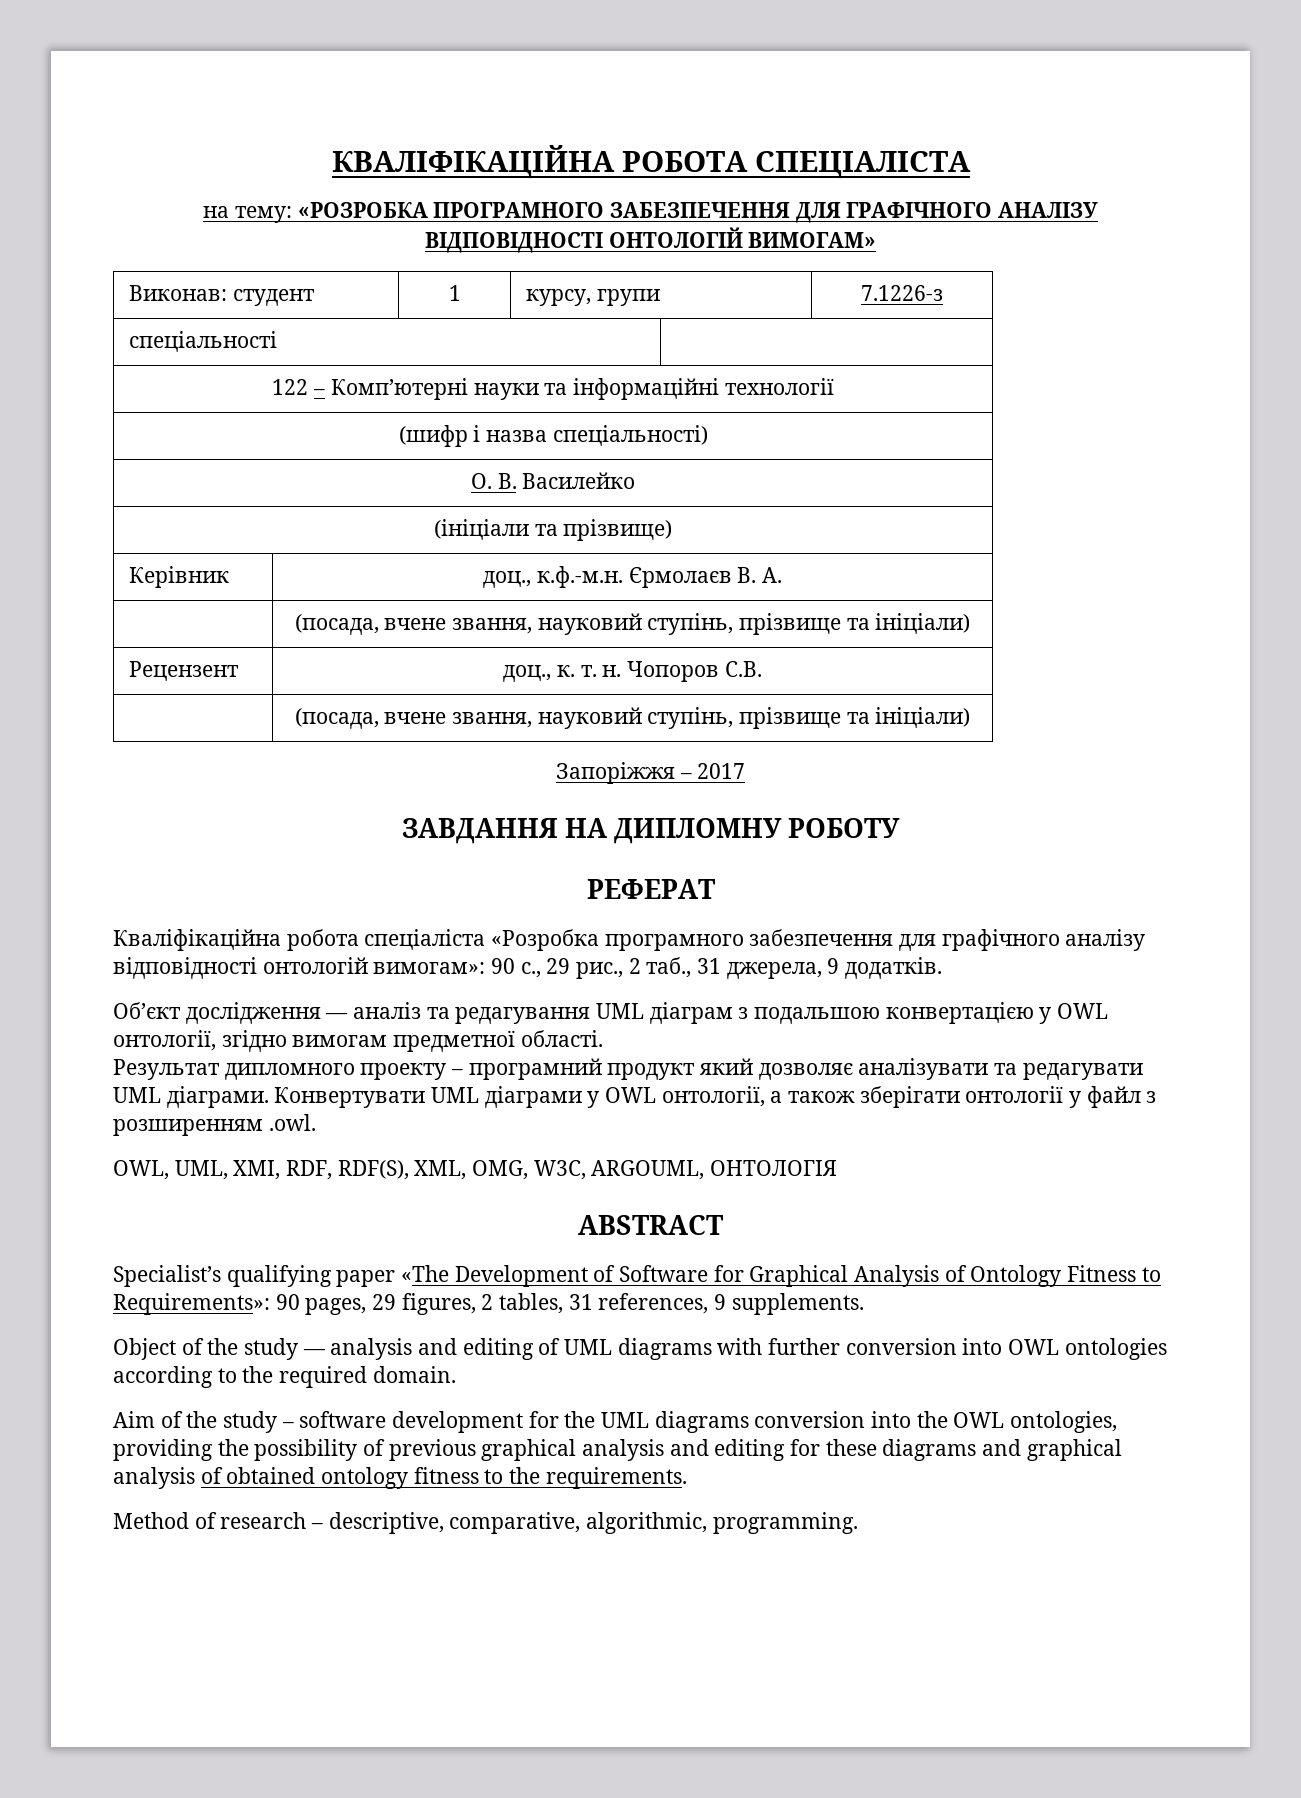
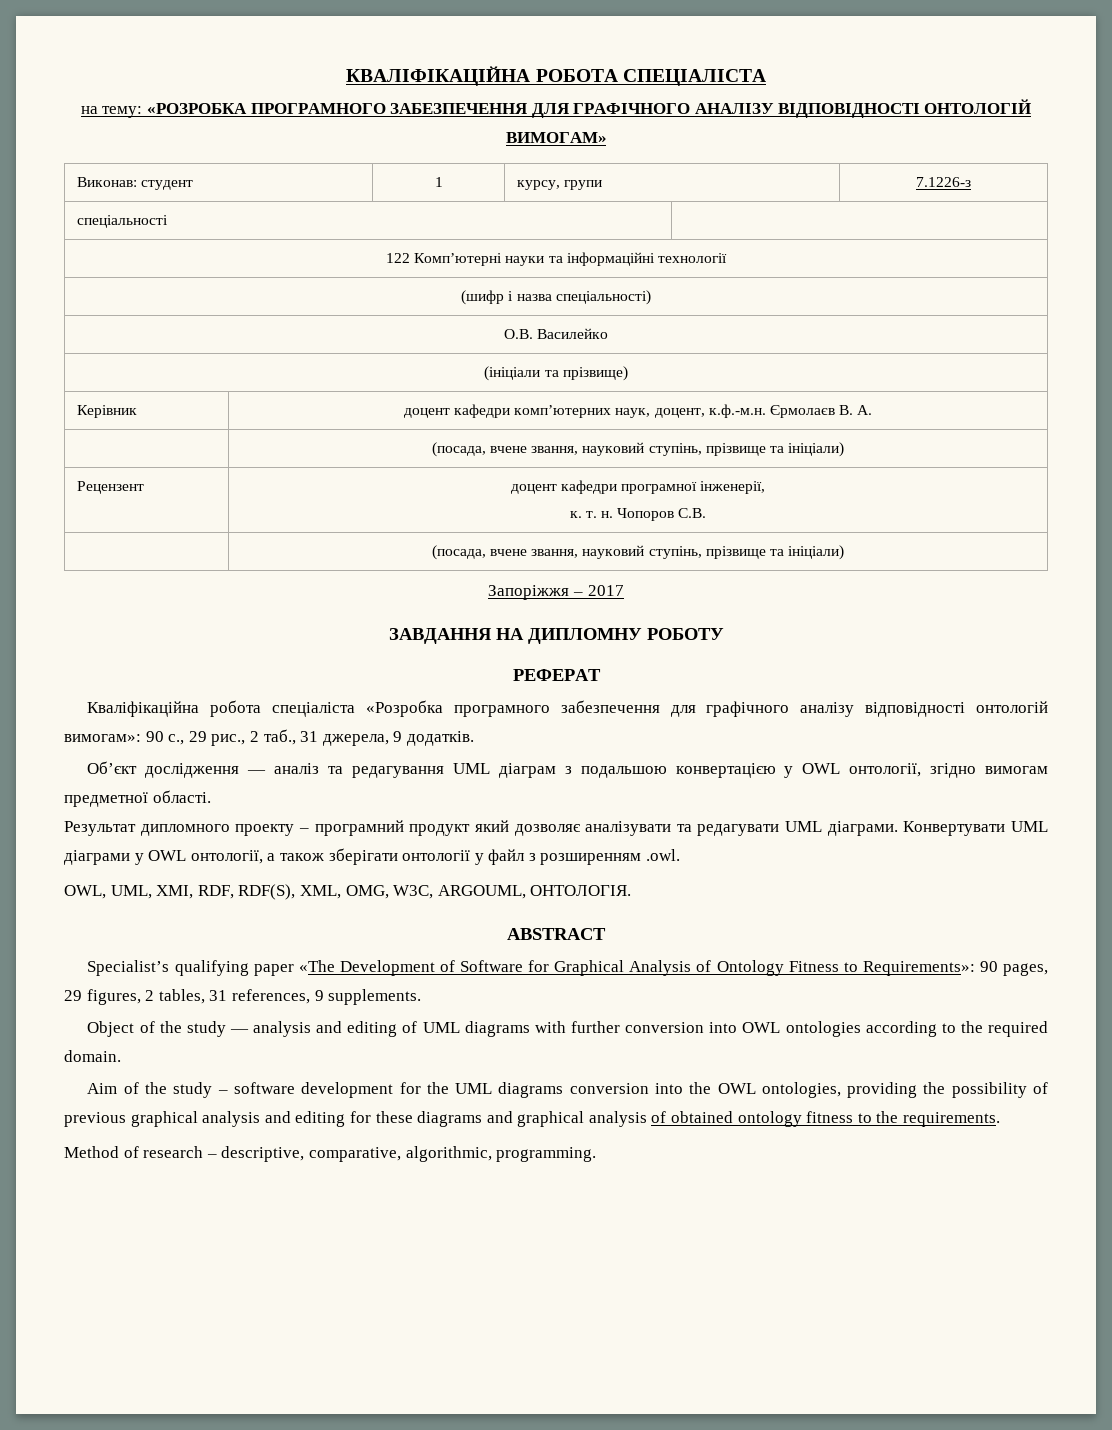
[313,389,326,395] – -> (411, 258) none
[470,473,517,489] О. В. -> [503,329,533,339] О.В.
[483,571,532,588] доц., -> [403,404,705,418] доцент кафедри комп’ютерних наук, доцент,
[503,665,552,682] доц., -> [510,480,766,494] доцент кафедри програмної інженерії, //
[710,1160,838,1176] ОНТОЛОГІЯ -> [530,885,632,896] ОНТОЛОГІЯ.

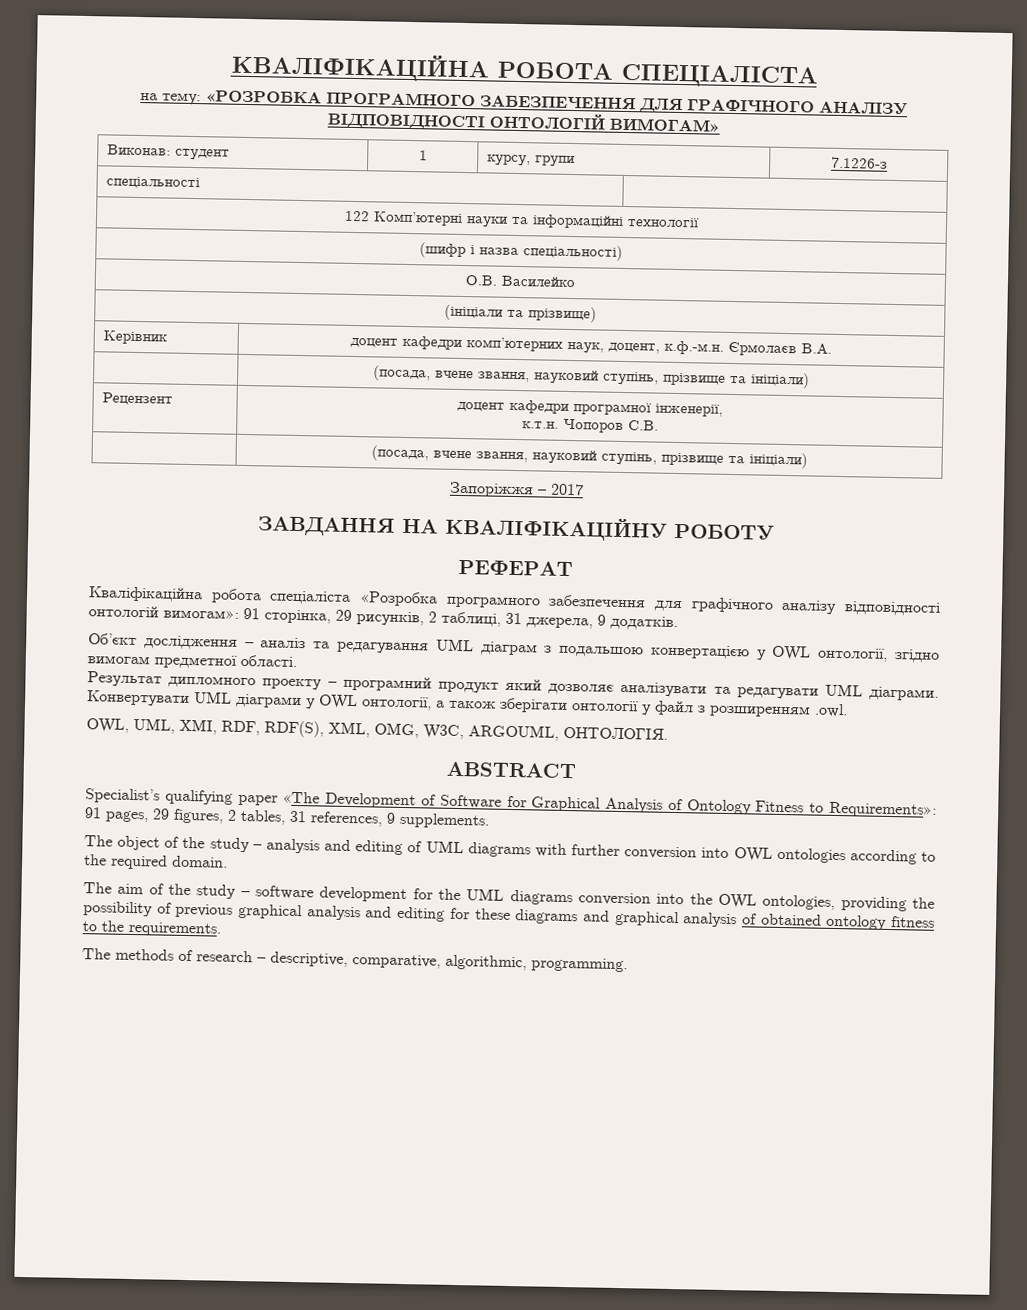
[839,405,873,415] В. А. -> [800,343,832,355] В.А.
[569,511,613,518] к. т. н. -> [521,421,559,429] к.т.н.
[527,628,642,644] ДИПЛОМНУ -> [445,515,667,542] КВАЛІФІКАЦІЙНУ
[145,729,296,746] 90 с., 29 рис., 2 таб., -> [243,608,501,627] 91 сторінка, 29 рисунків, 2 таблиці,
[247,770,267,774] — -> [244,642,254,648] –
[979,961,998,972] 90 -> [84,807,102,819] 91
[87,1021,249,1037] Object of the study — -> [84,835,262,853] The object of the study –
[87,1083,118,1094] Aim -> [83,882,145,895] The aim
[64,1146,119,1158] Method -> [82,948,174,961] The methods

